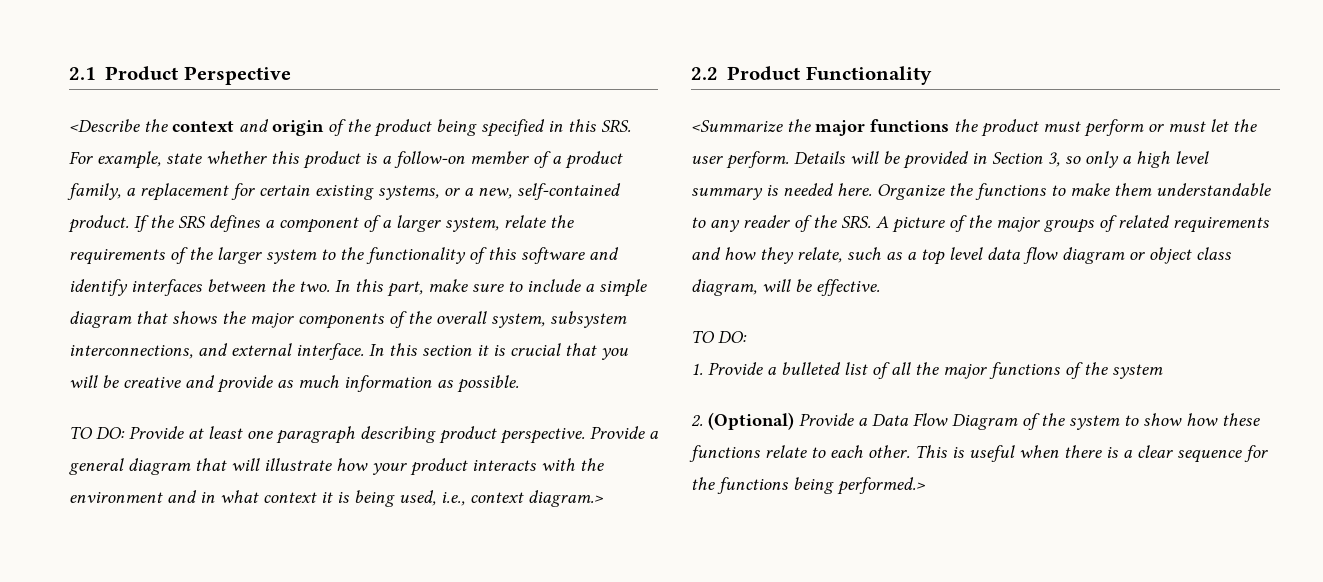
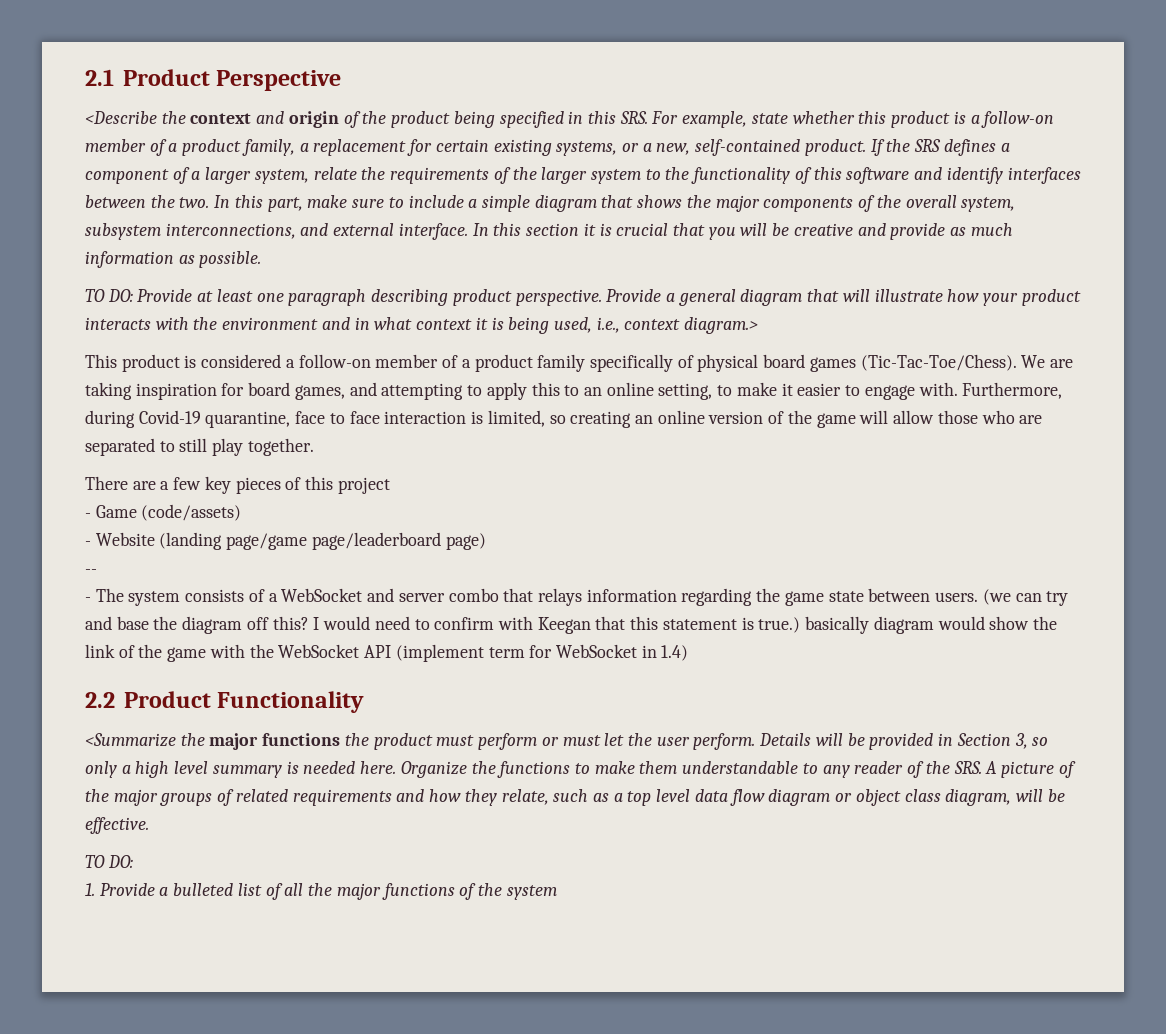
(603, 498) none -> [85,354,1074,372] [85,382,1063,400] [85,410,1043,428] [85,438,314,456] [85,476,390,494] [85,504,242,521] [85,532,486,550] [85,569,97,574] [85,588,1069,606] [85,616,1057,634] [85,644,689,662] // This product is considered a follow-on member of a product family specifically of physical board games (Tic-Tac-Toe/Chess). We are taking inspiration for board games, and attempting to apply this to an online setting, to make it easier to engage with. Furthermore, during Covid-19 quarantine, face to face interaction is limited, so creating an online version of the game will allow those who are separated to still play together. // There are a few key pieces of this project // - Game (code/assets) // - Website (landing page/game page/leaderboard page) // -- // - The system consists of a WebSocket and server combo that relays information regarding the game state between users. (we can try and base the diagram off this? I would need to confirm with Keegan that this statement is true.) basically diagram would show the link of the game with the WebSocket API (implement term for WebSocket in 1.4)
[691,412,1260,430] [689,445,1268,463] [691,477,925,495] // 2. (Optional) Provide a Data Flow Diagram of the system to show how these functions relate to each other. This is useful when there is a clear sequence for the functions being performed.> -> (557, 892) none

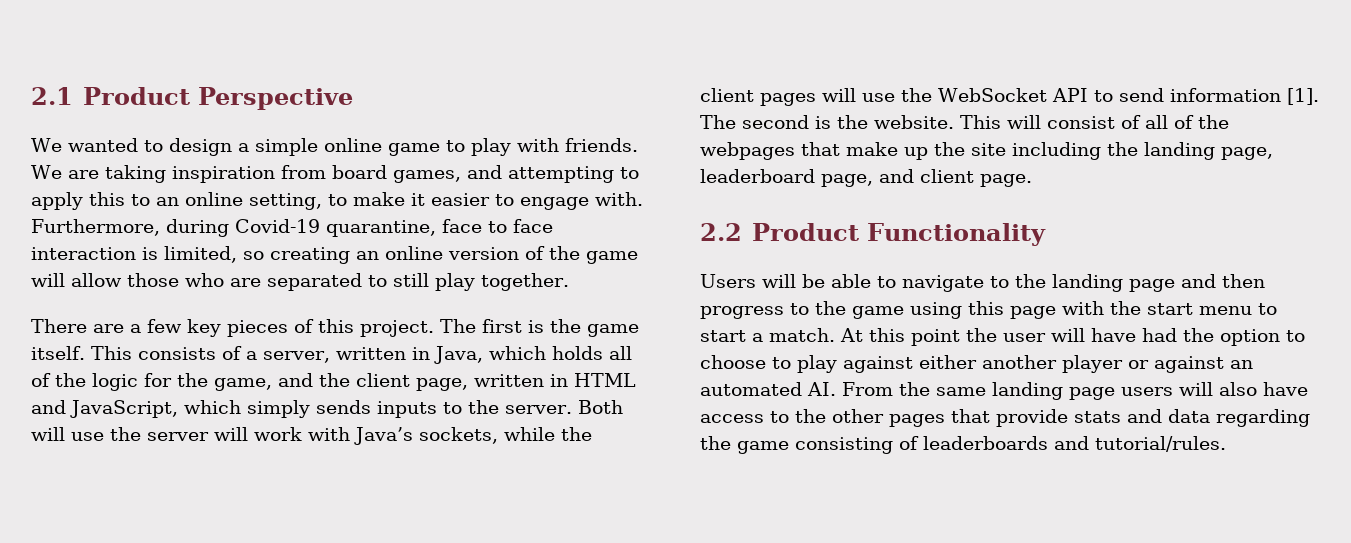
[85,111,1055,128] [85,139,1010,156] [85,167,1081,184] [85,195,1016,212] [85,223,1013,240] [85,251,262,268] [85,289,1081,306] [85,317,759,334] [85,354,1017,372] <Describe the context and origin of the product being specified in this SRS. For example, state whether this product is a follow-on member of a product family, a replacement for certain existing systems, or a new, self-contained product. If the SRS defines a component of a larger system, relate the requirements of the larger system to the functionality of this software and identify interfaces between the two. In this part, make sure to include a simple diagram that shows the major components of the overall system, subsystem interconnections, and external interface. In this section it is crucial that you will be creative and provide as much information as possible. // TO DO: Provide at least one paragraph describing product perspective. Provide a general diagram that will illustrate how your product interacts with the environment and in what context it is being used, i.e., context diagram.> // This product is considered a follow-on member of a product family specifically of physical board games (Tic-Tac-Toe/Chess). -> [31,138,638,156] We wanted to design a simple online game to play with friends.
[221,383,245,396] for -> [280,165,326,179] from
[337,477,390,494] [85,504,242,521] [85,532,486,550] [85,569,97,574] [85,588,1069,606] [85,616,1057,634] [85,644,689,662] [85,691,365,713] [85,733,1049,750] [85,761,1076,778] [85,789,1065,806] [85,817,149,834] [85,855,133,868] [85,883,557,900] project // - Game (code/assets) // - Website (landing page/game page/leaderboard page) // -- // - The system consists of a WebSocket and server combo that relays information regarding the game state between users. (we can try and base the diagram off this? I would need to confirm with Keegan that this statement is true.) basically diagram would show the link of the game with the WebSocket API (implement term for WebSocket in 1.4) // 2.2 Product Functionality // <Summarize the major functions the product must perform or must let the user perform. Details will be provided in Section 3, so only a high level summary is needed here. Organize the functions to make them understandable to any reader of the SRS. A picture of the major groups of related requirements and how they relate, such as a top level data flow diagram or object class diagram, will be effective. // TO DO: // 1. Provide a bulleted list of all the major functions of the system -> [360,319,639,337] [31,346,632,364] [31,373,636,391] [31,400,623,418] [31,427,592,445] [700,88,1319,106] [700,115,1229,129] [700,142,1273,160] [700,169,1032,187] [700,223,1046,246] [700,274,1265,292] [700,301,1277,319] [700,328,1305,346] [700,355,1253,373] [700,382,1308,400] [700,409,1310,427] [700,436,1226,454] project. The first is the game itself. This consists of a server, written in Java, which holds all of the logic for the game, and the client page, written in HTML and JavaScript, which simply sends inputs to the server. Both will use the server will work with Java’s sockets, while the client pages will use the WebSocket API to send information [1]. The second is the website. This will consist of all of the webpages that make up the site including the landing page, leaderboard page, and client page. // 2.2 Product Functionality // Users will be able to navigate to the landing page and then progress to the game using this page with the start menu to start a match. At this point the user will have had the option to choose to play against either another player or against an automated AI. From the same landing page users will also have access to the other pages that provide stats and data regarding the game consisting of leaderboards and tutorial/rules.

